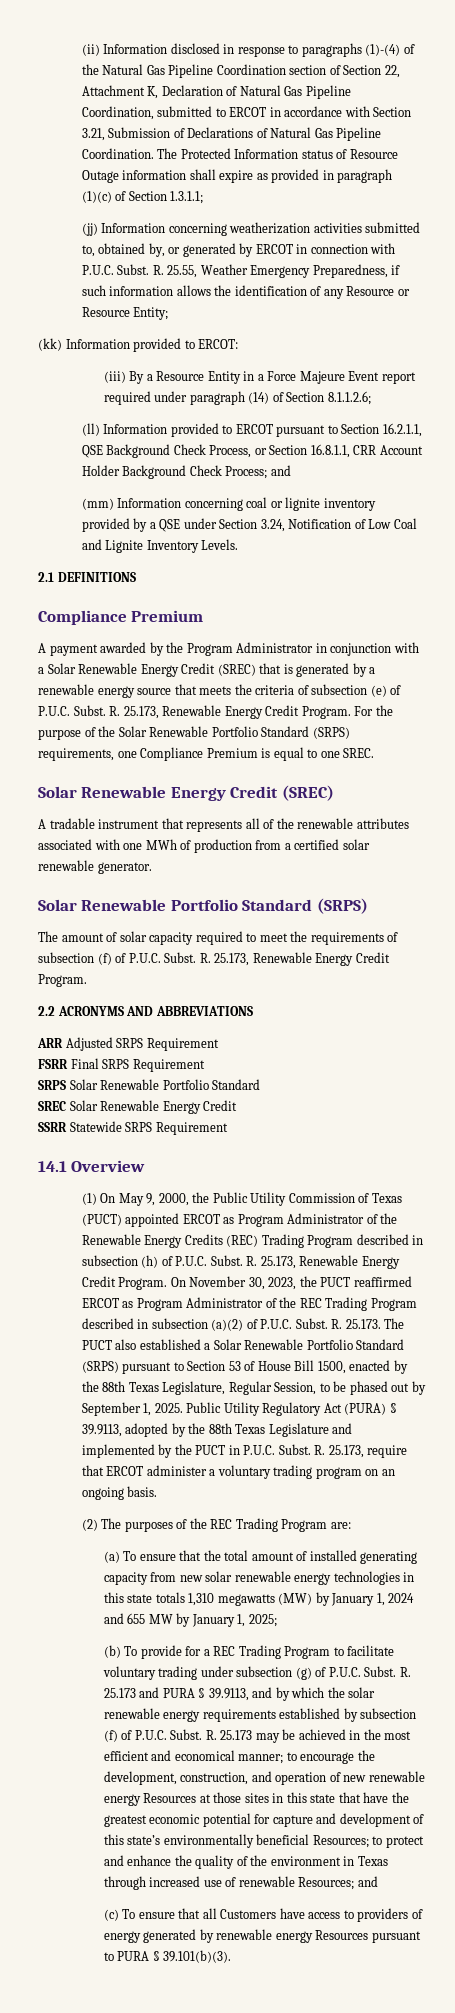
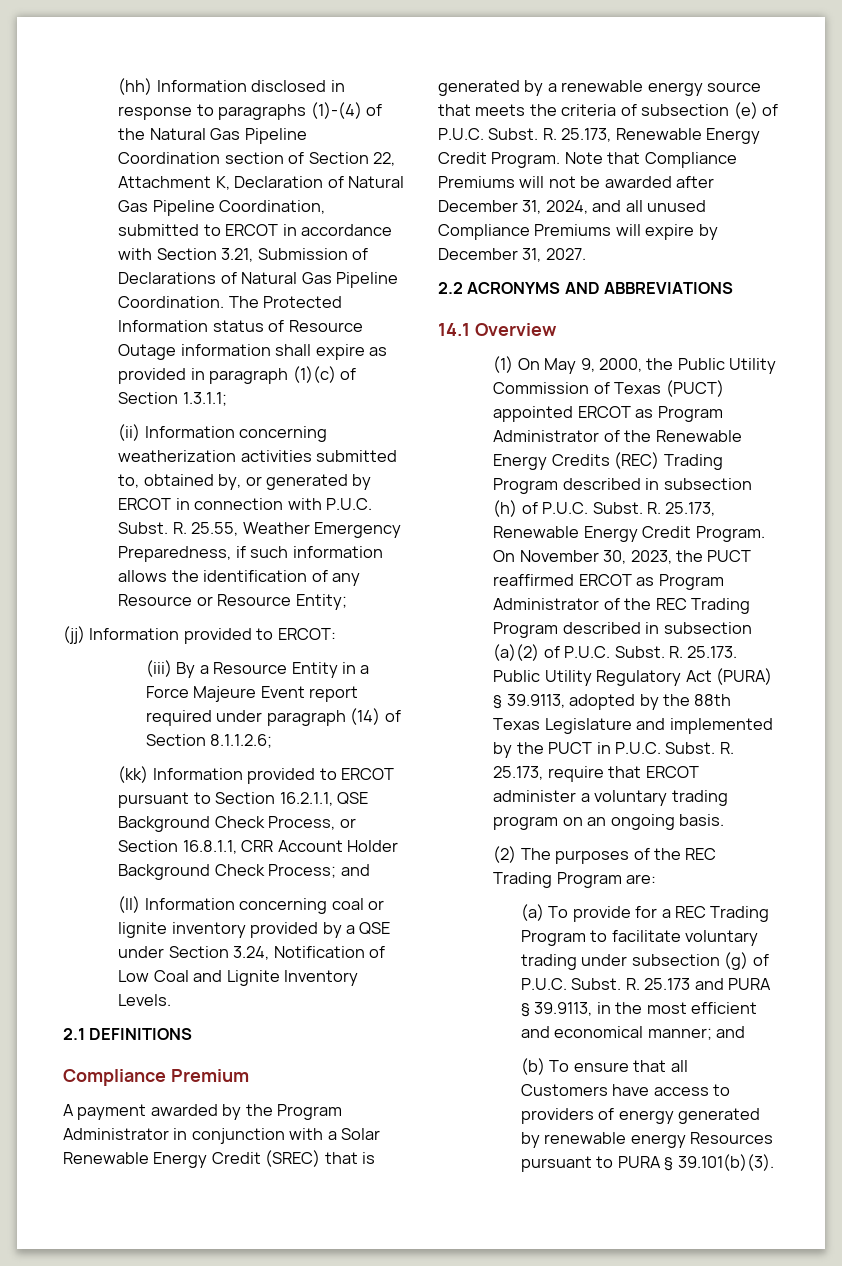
[81,44,100,56] (ii) -> [118,78,153,95] (hh)
[81,223,98,236] (jj) -> [118,424,141,441] (ii)
[38,338,62,351] (kk) -> [63,626,85,644] (jj)
[81,423,100,436] (ll) -> [118,766,149,783] (kk)
[81,498,114,510] (mm) -> [118,896,141,913] (ll)
[354,705,393,716] [38,726,350,740] [38,747,375,761] [38,785,334,801] [38,818,409,832] [38,839,370,853] [38,860,152,874] [38,898,368,914] [38,931,399,945] [38,952,390,966] [38,974,87,987] [38,1006,253,1016] [37,1037,219,1051] [38,1058,205,1072] [38,1079,261,1090] [38,1100,238,1114] [38,1121,228,1135] For the purpose of the Solar Renewable Portfolio Standard (SRPS) requirements, one Compliance Premium is equal to one SREC. // Solar Renewable Energy Credit (SREC) // A tradable instrument that represents all of the renewable attributes associated with one MWh of production from a certified solar renewable generator. // Solar Renewable Portfolio Standard (SRPS) // The amount of solar capacity required to meet the requirements of subsection (f) of P.U.C. Subst. R. 25.173, Renewable Energy Credit Program. // 2.2 ACRONYMS AND ABBREVIATIONS // ARR Adjusted SRPS Requirement // FSRR Final SRPS Requirement // SRPS Solar Renewable Portfolio Standard // SREC Solar Renewable Energy Credit // SSRR Statewide SRPS Requirement -> [564,152,737,168] [438,176,715,188] [438,200,707,214] [438,224,718,240] [438,248,586,262] [438,282,734,294] Note that Compliance Premiums will not be awarded after December 31, 2024, and all unused Compliance Premiums will expire by December 31, 2027. // 2.2 ACRONYMS AND ABBREVIATIONS
[384,1318,405,1329] [81,1339,405,1350] [81,1360,408,1374] [81,1381,426,1395] [81,1402,183,1416] The PUCT also established a Solar Renewable Portfolio Standard (SRPS) pursuant to Section 53 of House Bill 1500, enacted by the 88th Texas Legislature, Regular Session, to be phased out by September 1, 2025. -> (738, 652) none
[139,1550,418,1564] [103,1571,415,1585] [103,1592,415,1606] [103,1613,277,1627] [103,1645,138,1658] ensure that the total amount of installed generating capacity from new solar renewable energy technologies in this state totals 1,310 megawatts (MW) by January 1, 2024 and 655 MW by January 1, 2025; // (b) To -> (569, 912) none
[252,1687,376,1701] [103,1708,417,1722] [103,1729,346,1743] and by which the solar renewable energy requirements established by subsection (f) of P.U.C. Subst. R. 25.173 may be achieved -> (593, 1009) none
[286,1750,375,1764] [103,1771,425,1785] [103,1792,409,1806] [103,1813,425,1827] [103,1834,424,1848] [103,1855,388,1869] [103,1876,378,1890] [103,1909,119,1921] to encourage the development, construction, and operation of new renewable energy Resources at those sites in this state that have the greatest economic potential for capture and development of this state’s environmentally beneficial Resources; to protect and enhance the quality of the environment in Texas through increased use of renewable Resources; and // (c) -> [716,1026,746,1038] [520,1058,545,1075] and // (b)

